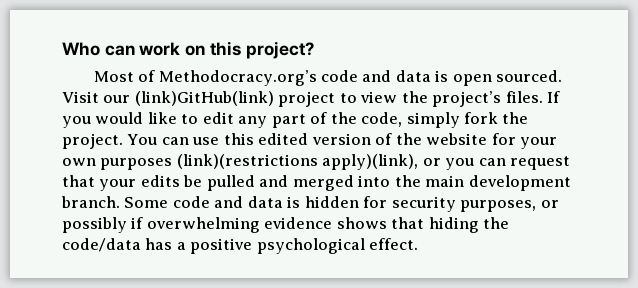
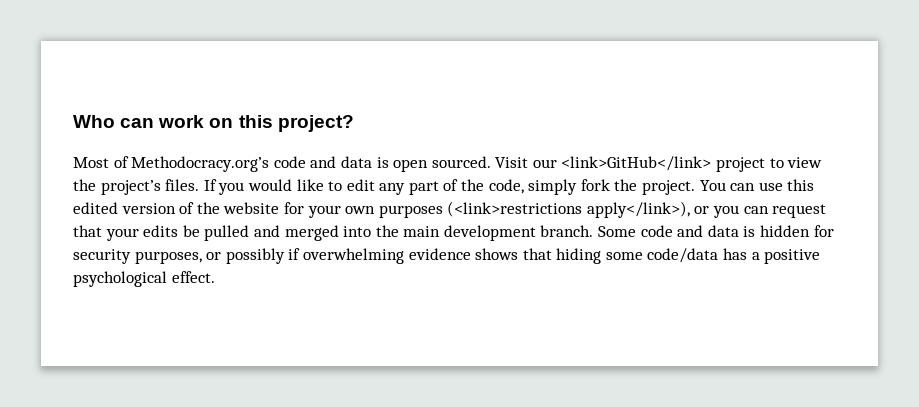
[134,91,274,106] (link)GitHub(link) -> [561,156,712,171] <link>GitHub</link>
[176,154,419,170] (link)(restrictions apply)(link), -> [447,201,690,218] (<link>restrictions apply</link>),
[483,217,510,229] the -> [605,252,643,260] some

